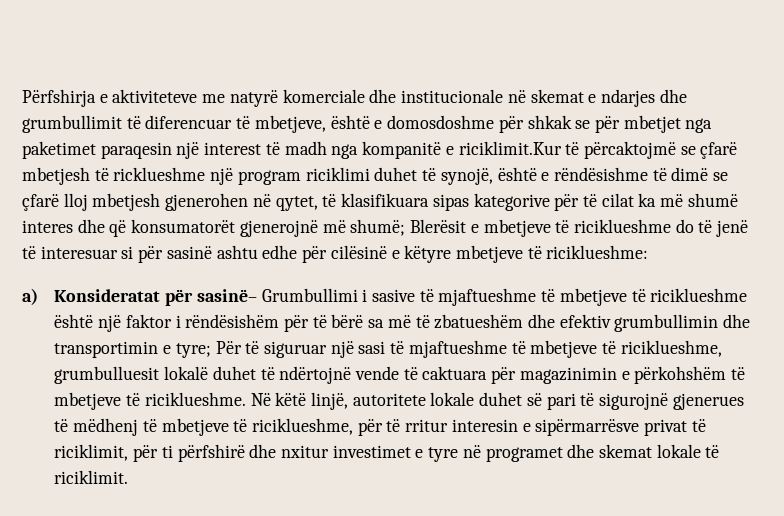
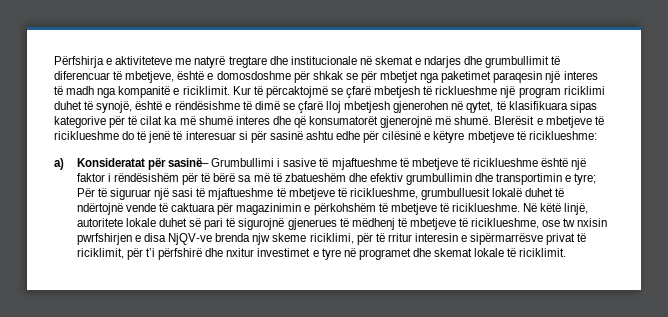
[282,89,365,103] komerciale -> [228,56,267,68] tregtare
[204,142,262,155] interest -> [563,71,598,80] interes
[458,141,562,155] riciklimit.Kur -> [182,86,251,95] riciklimit. Kur
[350,219,406,236] shumë; -> [454,116,492,125] shumë.
(353, 426) none -> [542,218,608,227] [76,233,354,245] ose tw nxisin pwrfshirjen e disa NjQV-ve brenda njw skeme riciklimi,
[161,445,173,458] ti -> [145,248,155,257] t’i

